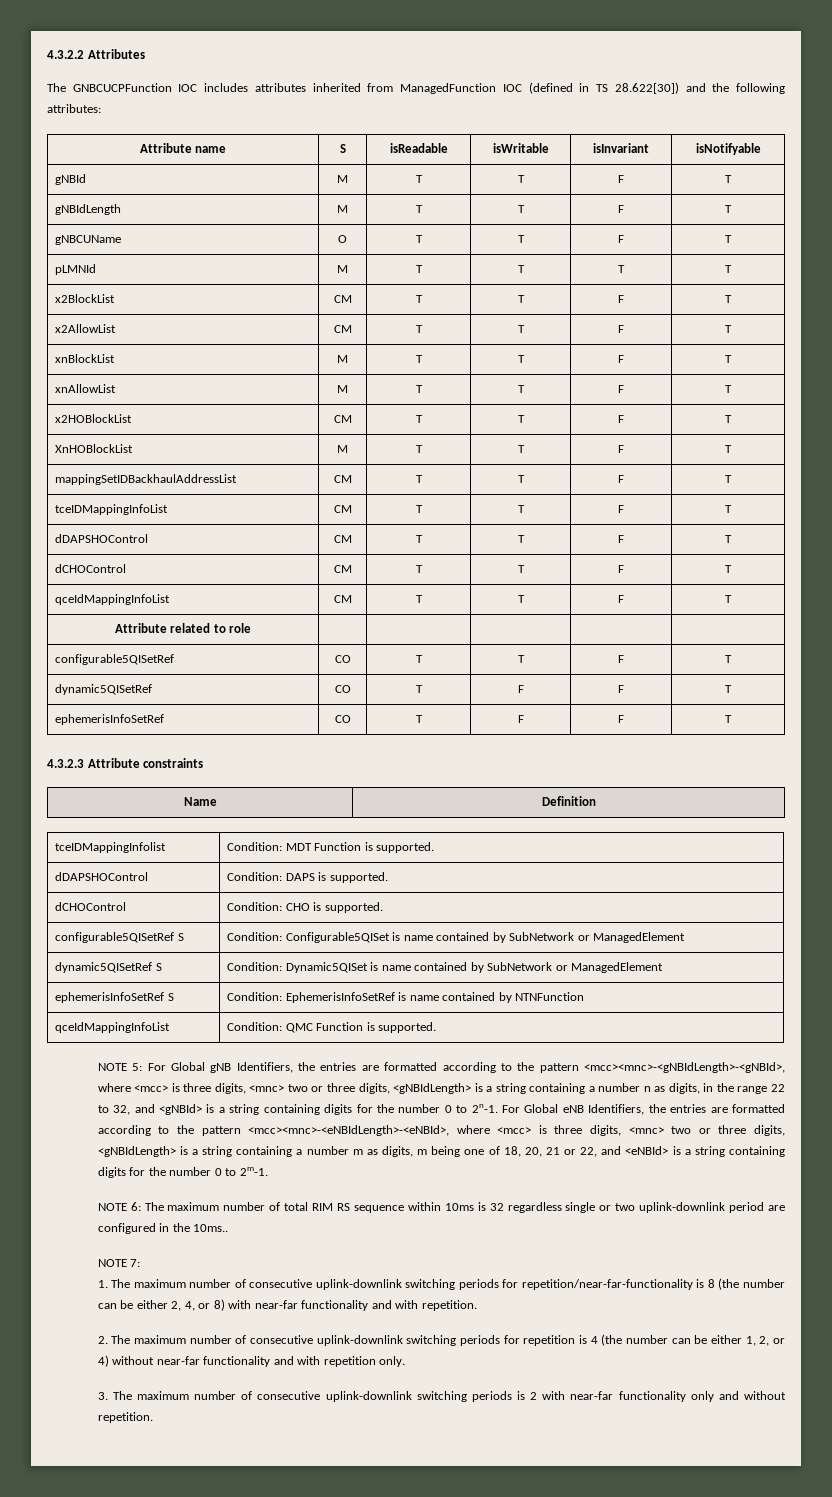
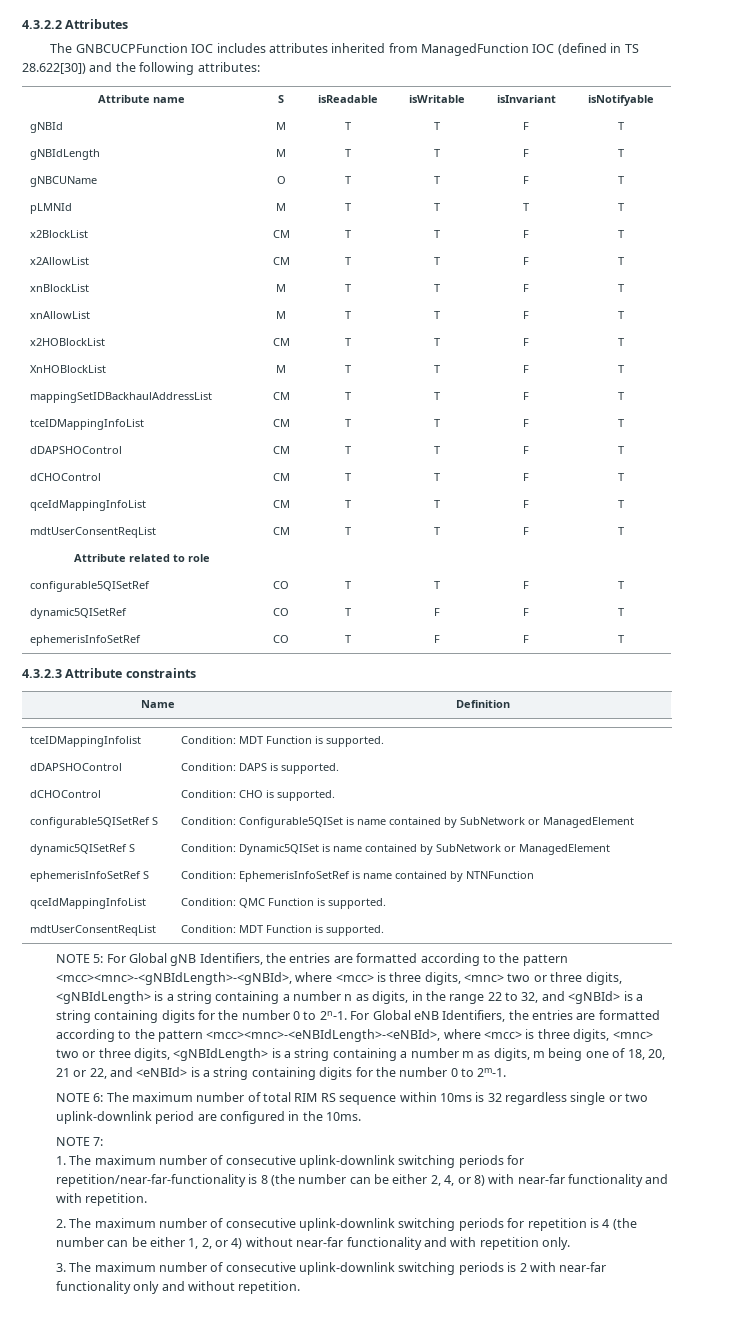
(732, 599) none -> [29,527,156,538] [272,527,290,535] [344,527,351,535] [434,527,441,535] [523,527,529,535] [618,527,624,535] // mdtUserConsentReqList | CM | T | T | F | T
(437, 1027) none -> [29,925,156,936] [180,925,384,936] // mdtUserConsentReqList | Condition: MDT Function is supported.
[193,1224,229,1232] 10ms.. -> [325,1112,361,1121] 10ms.

